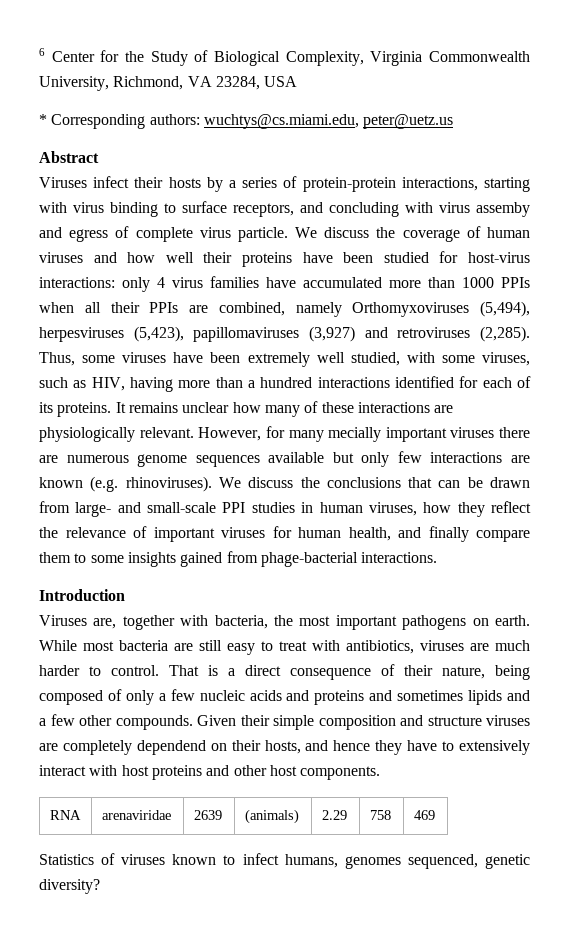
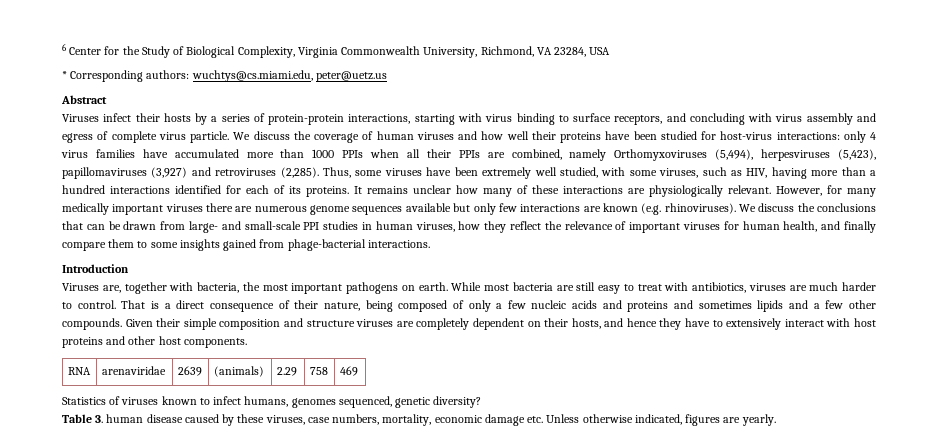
[476,202,530,217] assemby -> [806,113,853,125] assembly
[328,427,382,442] mecially -> [62,203,109,215] medically
[136,740,206,755] dependend -> [472,318,524,330] dependent
(100, 886) none -> [62,414,776,426] // Table 3. human disease caused by these viruses, case numbers, mortality, economic damage etc. Unless otherwise indicated, figures are yearly.

